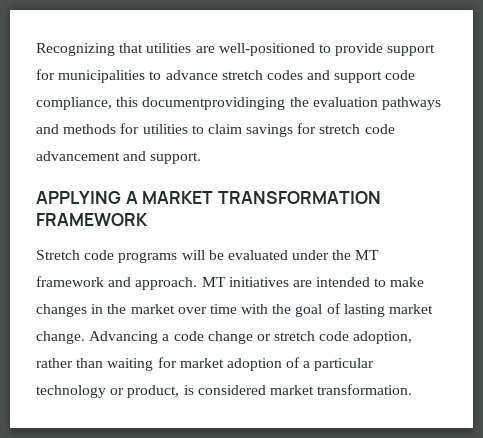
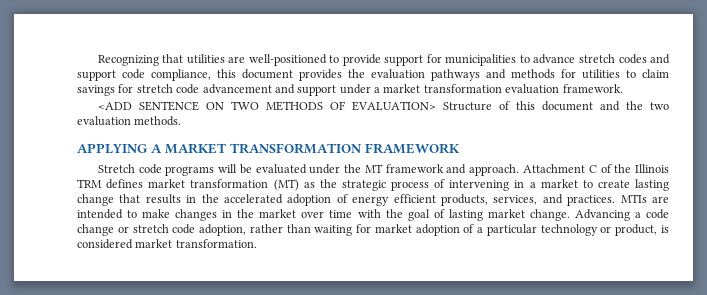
[142,97,286,110] documentprovidinging -> [242,69,342,81] document provides
[150,152,202,164] support. -> [297,84,623,96] [97,101,670,111] [77,116,182,126] support under a market transformation evaluation framework. // <ADD SENTENCE ON TWO METHODS OF EVALUATION> Structure of this document and the two evaluation methods.
[201,277,289,287] MT initiatives -> [522,164,670,173] [77,179,669,191] [77,194,647,206] Attachment C of the Illinois TRM defines market transformation (MT) as the strategic process of intervening in a market to create lasting change that results in the accelerated adoption of energy efficient products, services, and practices. MTIs

